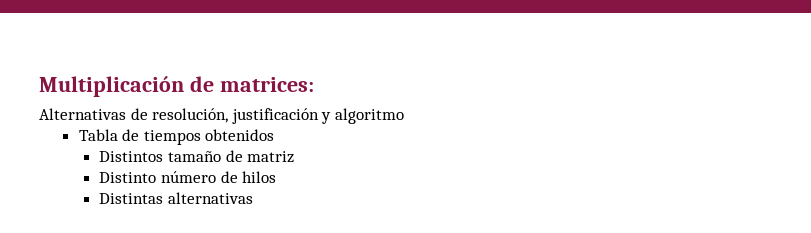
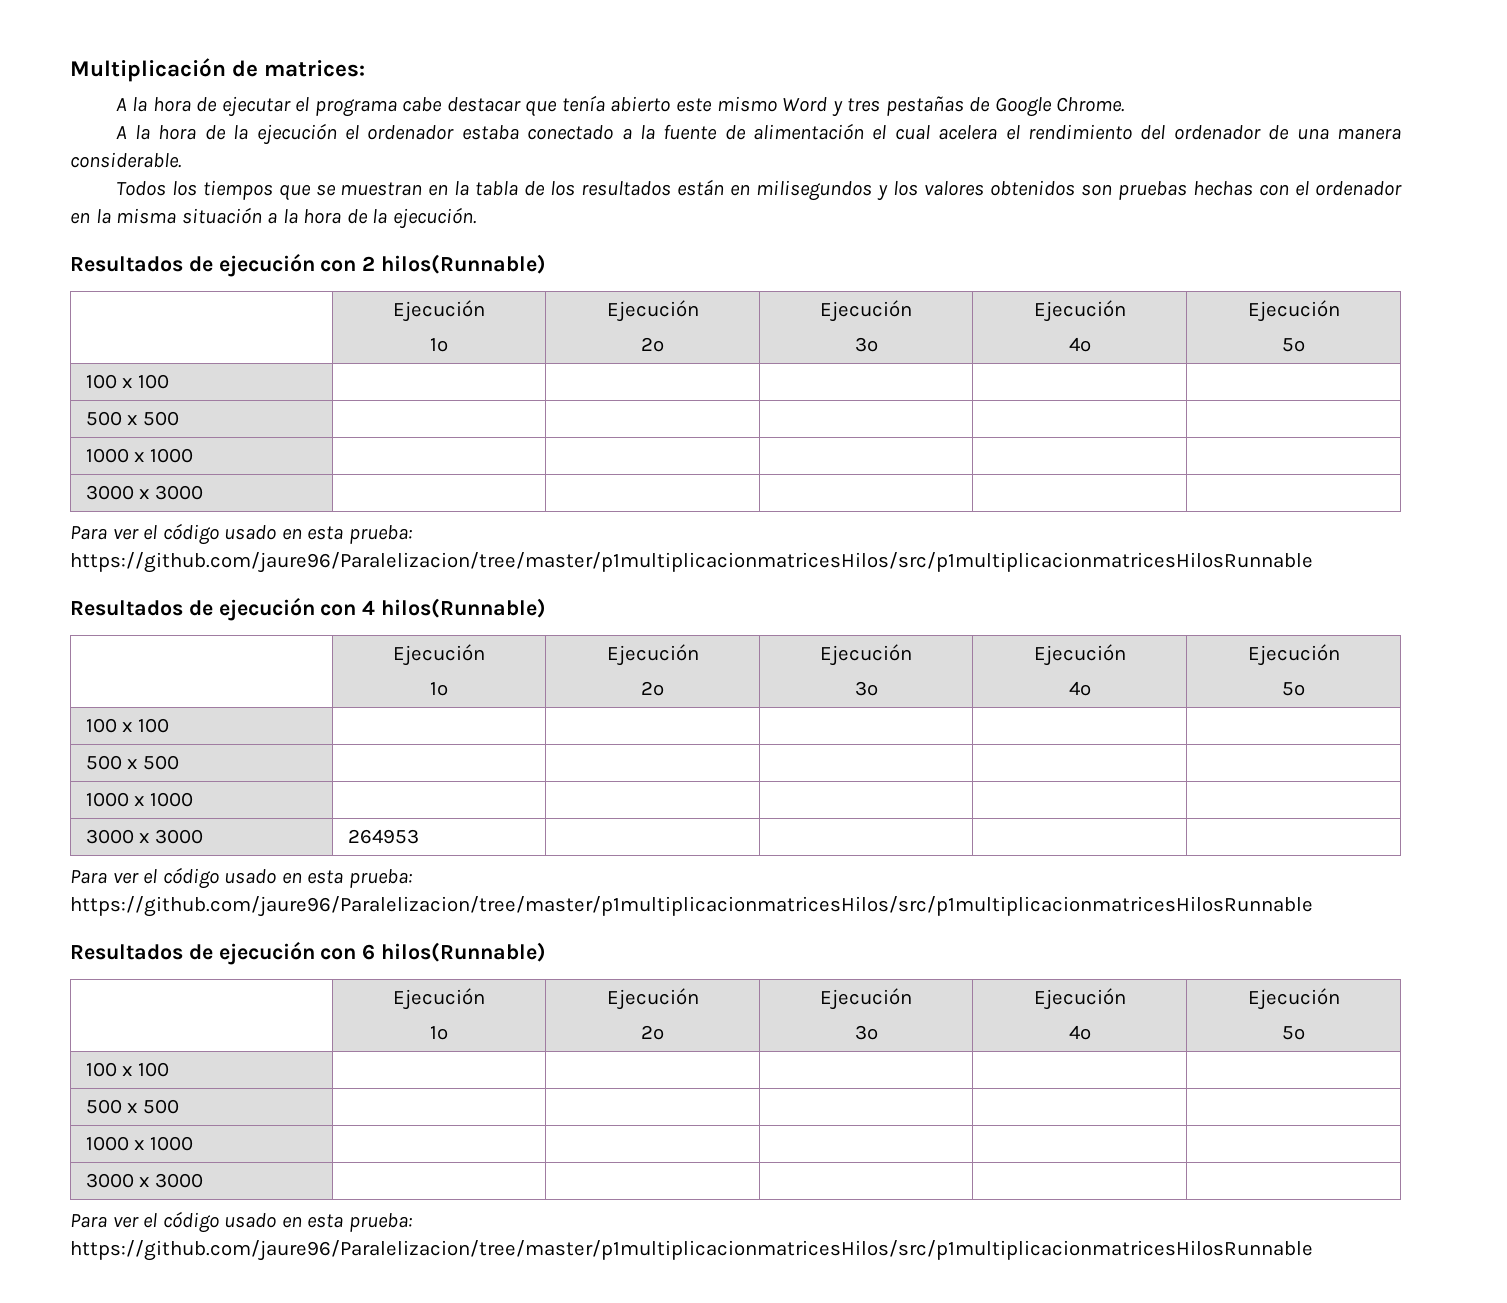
[39,108,404,124] [78,129,275,145] [99,150,295,163] [99,171,277,183] [99,192,254,204] Alternativas de resolución, justificación y algoritmo // Tabla de tiempos obtenidos // Distintos tamaño de matriz // Distinto número de hilos // Distintas alternativas -> [115,95,1125,117] [115,123,1401,145] [70,152,181,168] [115,179,1403,201] [70,207,476,229] [70,254,547,277] [393,300,485,322] [430,338,448,352] [606,300,699,322] [641,337,664,352] [820,300,912,322] [854,337,878,352] [1033,300,1126,322] [1068,337,1091,352] [1247,300,1340,322] [1282,338,1305,352] [85,374,169,389] [85,411,179,426] [85,448,193,463] [85,485,203,500] [70,523,412,545] [70,552,1313,573] [70,598,547,621] [393,644,485,666] [430,682,448,696] [606,644,699,666] [641,681,664,696] [820,644,912,666] [854,681,878,696] [1033,644,1126,666] [1068,681,1091,696] [1247,644,1340,666] [1282,682,1305,696] [85,718,169,733] [85,755,179,770] [85,792,193,807] [85,829,203,844] [347,829,419,844] [70,867,412,889] [70,896,1313,917] [70,942,547,965] [393,988,485,1010] [430,1026,448,1040] [606,988,699,1010] [641,1025,664,1040] [820,988,912,1010] [854,1025,878,1040] [1033,988,1126,1010] [1068,1025,1091,1040] [1247,988,1340,1010] [1282,1026,1305,1040] [85,1062,169,1077] [85,1099,179,1114] [85,1136,193,1151] [85,1173,203,1188] [70,1211,412,1233] [70,1240,1313,1261] A la hora de ejecutar el programa cabe destacar que tenía abierto este mismo Word y tres pestañas de Google Chrome. // A la hora de la ejecución el ordenador estaba conectado a la fuente de alimentación el cual acelera el rendimiento del ordenador de una manera considerable. // Todos los tiempos que se muestran en la tabla de los resultados están en milisegundos y los valores obtenidos son pruebas hechas con el ordenador en la misma situación a la hora de la ejecución. // Resultados de ejecución con 2 hilos(Runnable) // | Ejecución // 1º | Ejecución // 2º | Ejecución // 3º | Ejecución // 4º | Ejecución // 5º // 100 x 100 | | | | | // 500 x 500 | | | | | // 1000 x 1000 | | | | | // 3000 x 3000 | | | | | // Para ver el código usado en esta prueba: https://github.com/jaure96/Paralelizacion/tree/master/p1multiplicacionmatricesHilos/src/p1multiplicacionmatricesHilosRunnable // Resultados de ejecución con 4 hilos(Runnable) // | Ejecución // 1º | Ejecución // 2º | Ejecución // 3º | Ejecución // 4º | Ejecución // 5º // 100 x 100 | | | | | // 500 x 500 | | | | | // 1000 x 1000 | | | | | // 3000 x 3000 | 264953 | | | | // Para ver el código usado en esta prueba: https://github.com/jaure96/Paralelizacion/tree/master/p1multiplicacionmatricesHilos/src/p1multiplicacionmatricesHilosRunnable // Resultados de ejecución con 6 hilos(Runnable) // | Ejecución // 1º | Ejecución // 2º | Ejecución // 3º | Ejecución // 4º | Ejecución // 5º // 100 x 100 | | | | | // 500 x 500 | | | | | // 1000 x 1000 | | | | | // 3000 x 3000 | | | | | // Para ver el código usado en esta prueba: https://github.com/jaure96/Paralelizacion/tree/master/p1multiplicacionmatricesHilos/src/p1multiplicacionmatricesHilosRunnable

